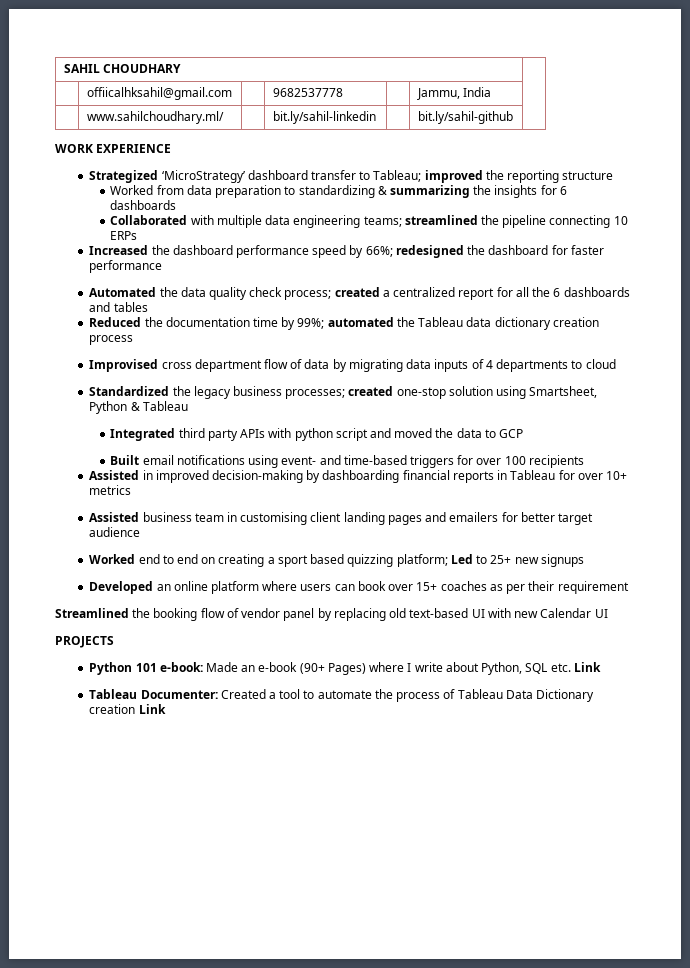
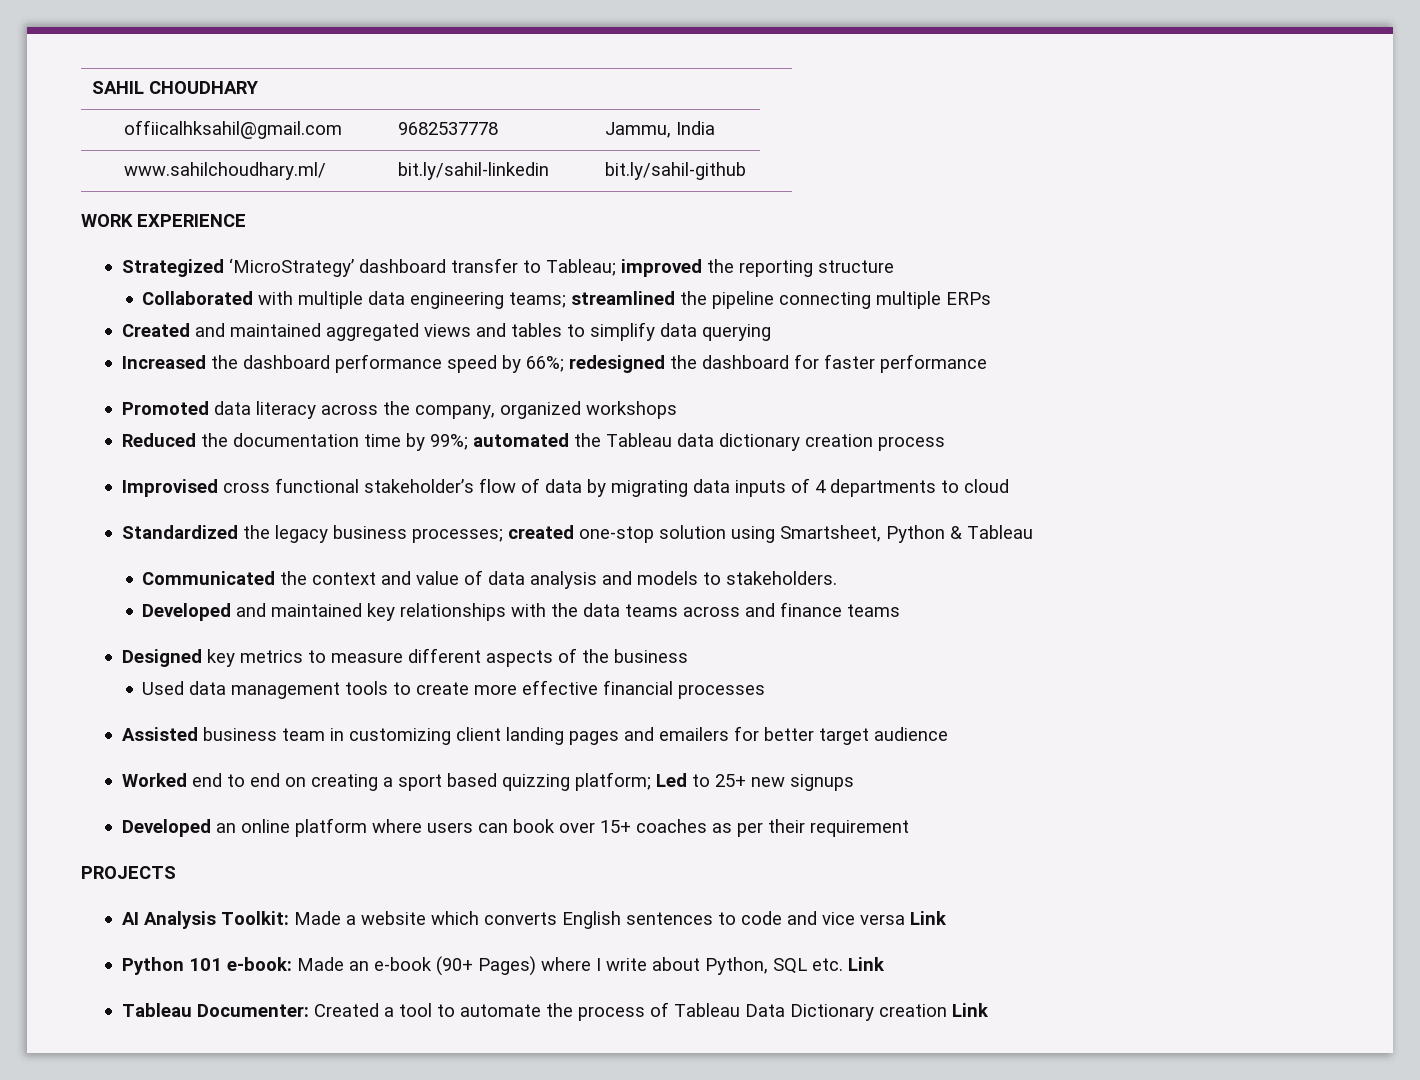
[110,185,567,198] [110,200,177,210] // Worked from data preparation to standardizing & summarizing the insights for 6 dashboards -> (894, 266) none
[613,216,628,225] 10 -> [876,291,942,309] multiple
(138, 235) none -> [121,322,771,341] // Created and maintained aggregated views and tables to simplify data querying
[89,287,630,300] [89,302,148,312] Automated the data quality check process; created a centralized report for all the 6 dashboards and tables -> [121,401,677,419] Promoted data literacy across the company, organized workshops
[194,359,262,372] department -> [274,478,474,493] functional stakeholder’s
[110,428,524,441] [110,455,584,468] [89,470,628,483] [89,485,132,495] Integrated third party APIs with python script and moved the data to GCP // Built email notifications using event- and time-based triggers for over 100 recipients // Assisted in improved decision-making by dashboarding financial reports in Tableau for over 10+ metrics -> [142,570,838,589] [142,602,901,621] [121,648,688,667] [142,680,766,699] Communicated the context and value of data analysis and models to stakeholders. // Developed and maintained key relationships with the data teams across and finance teams // Designed key metrics to measure different aspects of the business // Used data management tools to create more effective financial processes
[240,512,308,525] customising -> [348,728,451,745] customizing
[55,608,608,621] [55,636,114,648] Streamlined the booking flow of vendor panel by replacing old text-based UI with new Calendar UI // PROJECTS -> [81,866,176,879] [121,911,947,929] PROJECTS // AI Analysis Toolkit: Made a website which converts English sentences to code and vice versa Link

